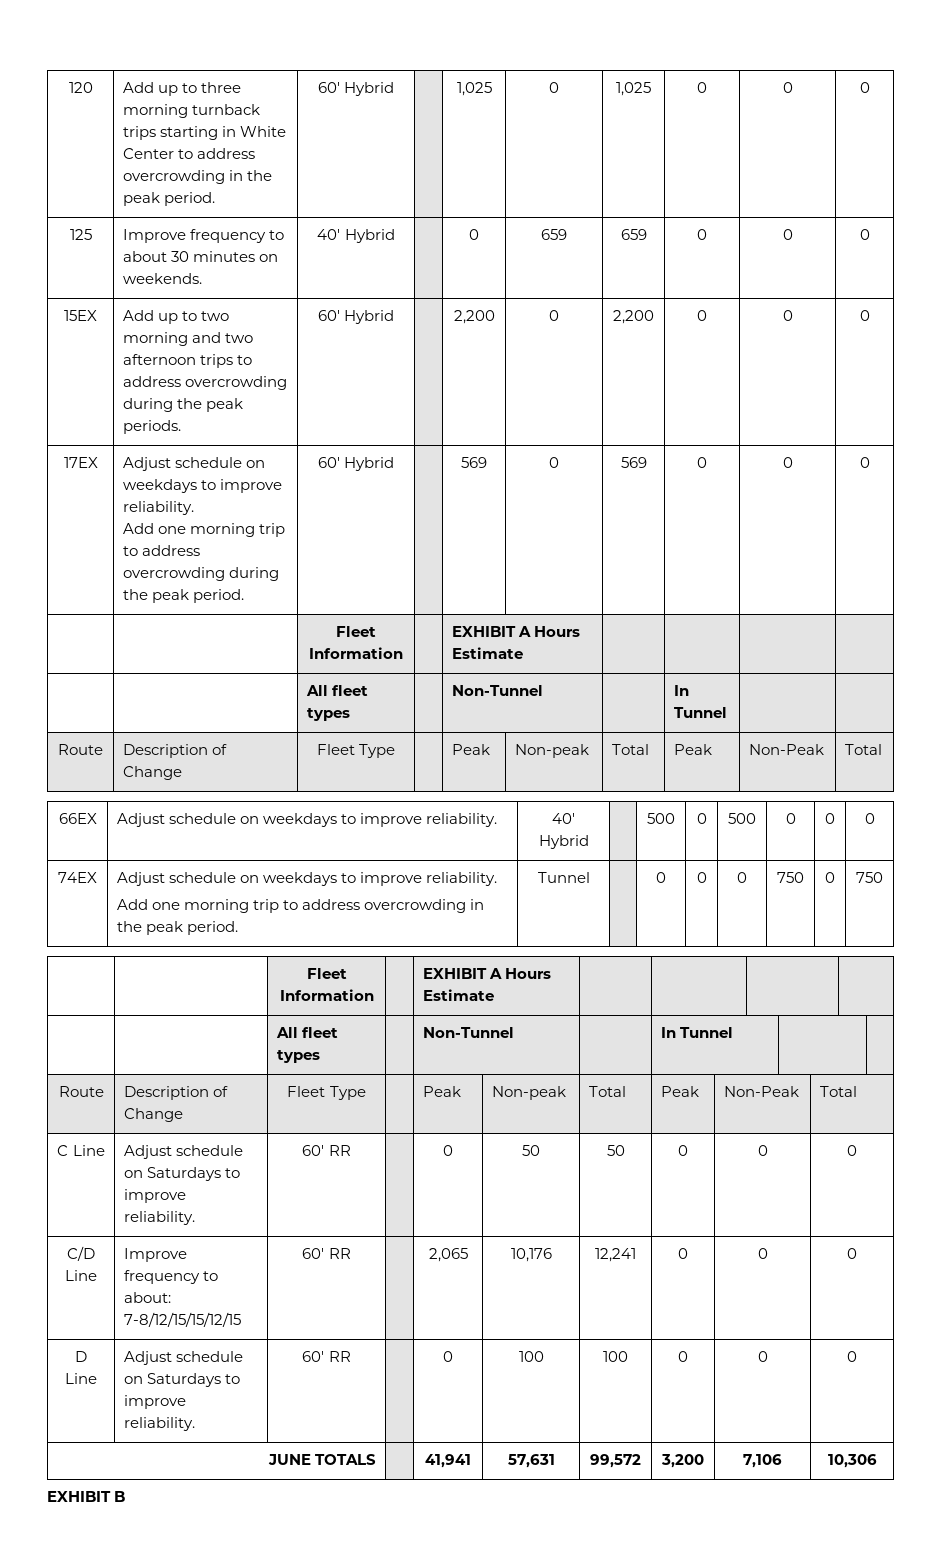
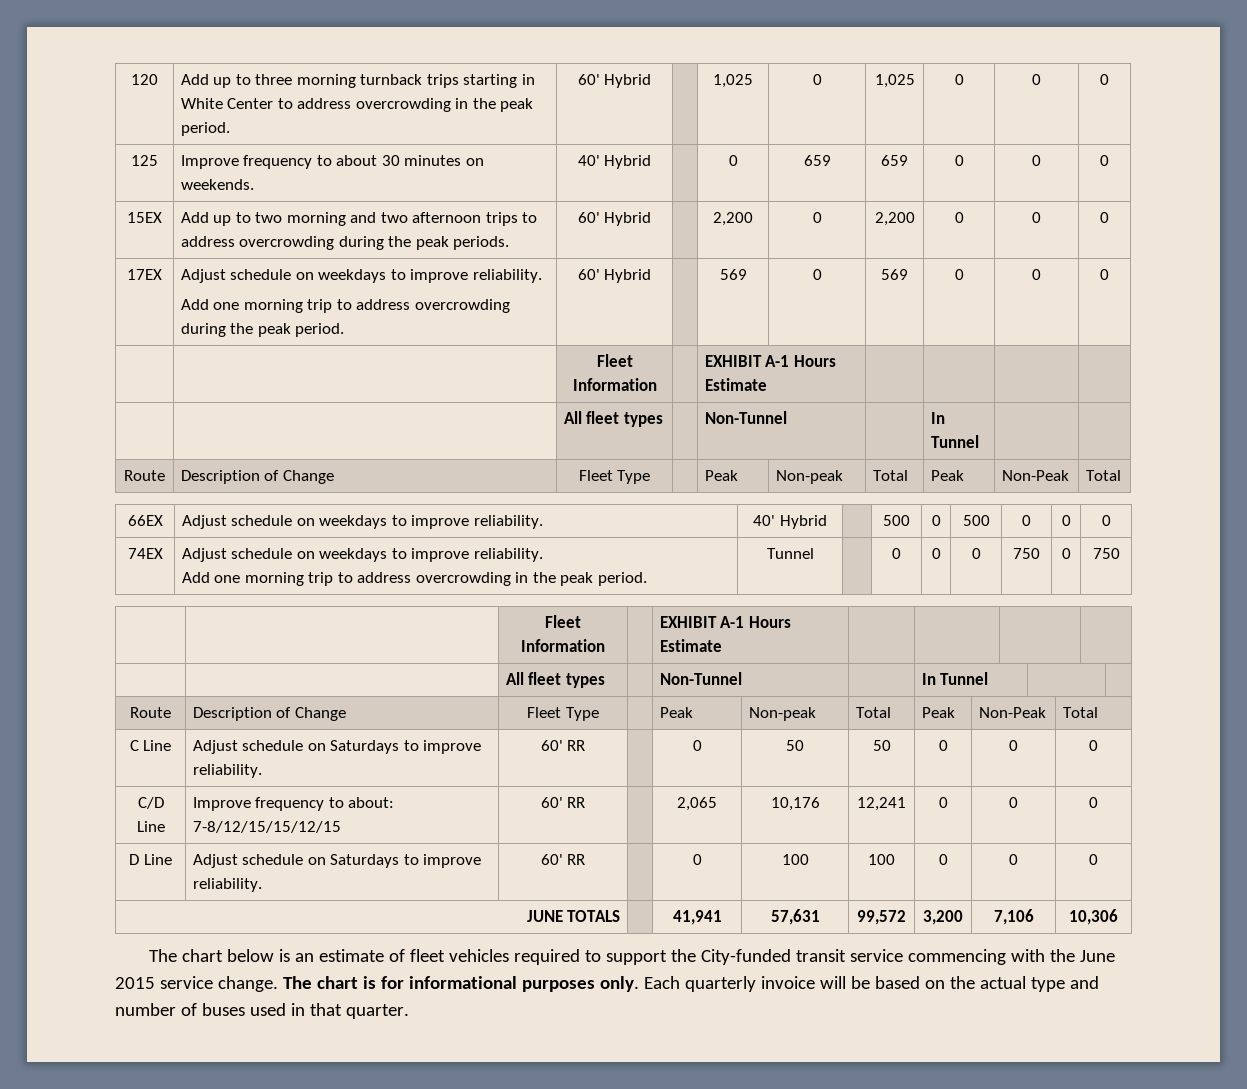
[518,626,532,637] A -> [765,355,790,367] A-1
[489,968,503,979] A -> [720,616,745,628] A-1
[47,1491,126,1502] EXHIBIT B -> [149,949,1116,965] [115,976,1099,992] [115,1003,409,1019] The chart below is an estimate of fleet vehicles required to support the City-funded transit service commencing with the June 2015 service change. The chart is for informational purposes only. Each quarterly invoice will be based on the actual type and number of buses used in that quarter.

